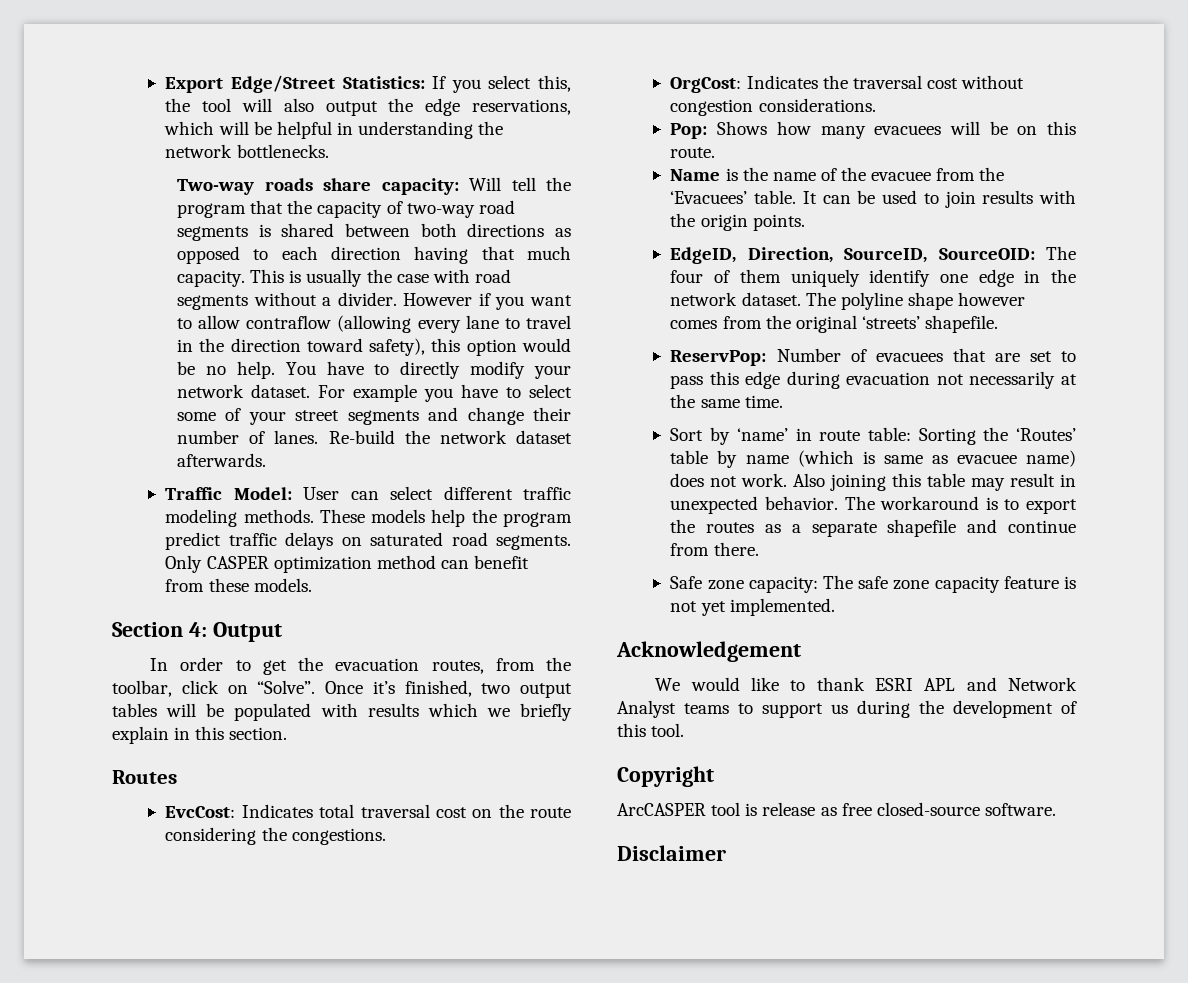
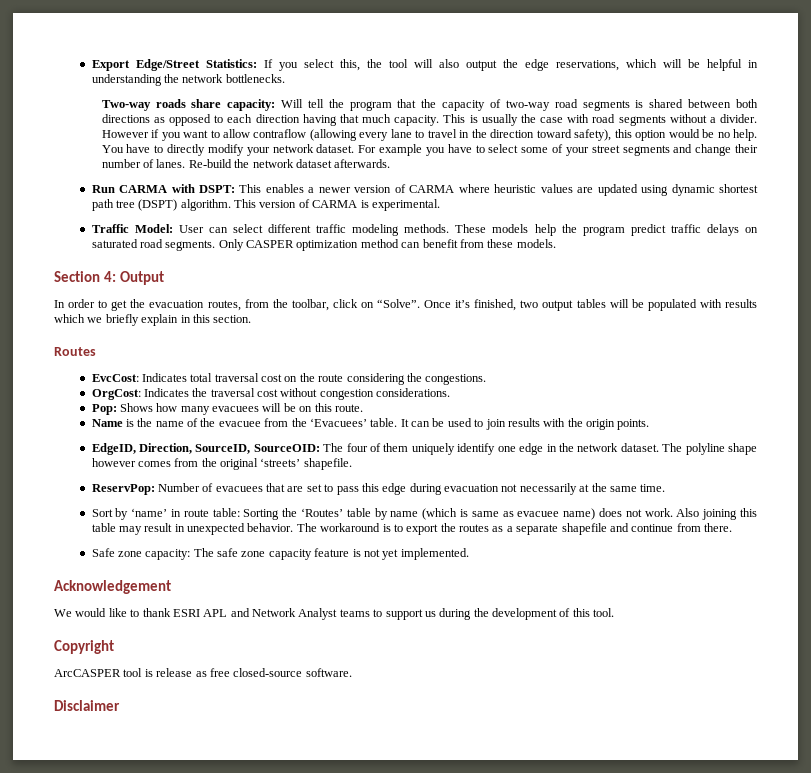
(267, 460) none -> [91,184,758,196] [91,199,440,211] // Run CARMA with DSPT: This enables a newer version of CARMA where heuristic values are updated using dynamic shortest path tree (DSPT) algorithm. This version of CARMA is experimental.

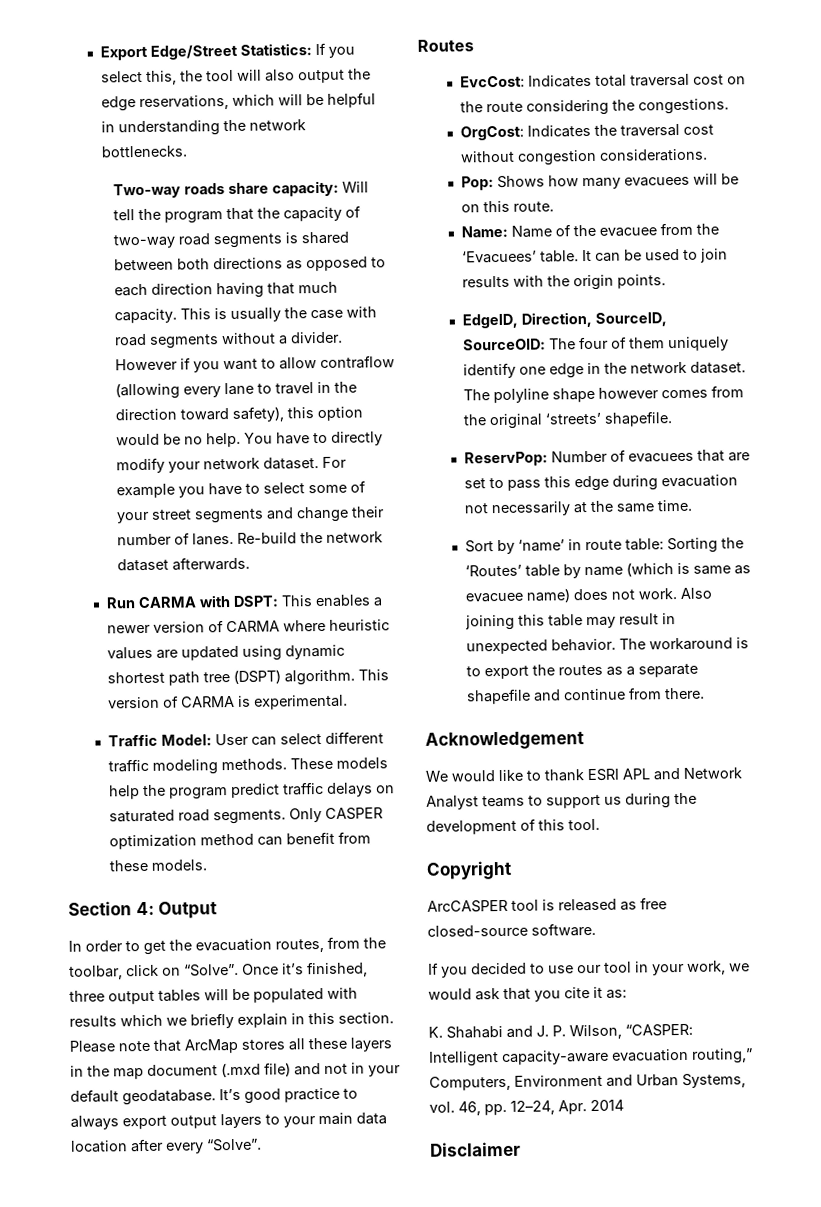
[520,300,539,308] two -> [69,990,105,1002] three
(252, 319) none -> [69,1037,392,1054] [70,1062,401,1080] [70,1087,358,1106] [70,1112,387,1130] [70,1138,262,1154] Please note that ArcMap stores all these layers in the map document (.mxd file) and not in your default geodatabase. It’s good practice to always export output layers to your main data location after every “Solve”.
[91,418,184,427] Name is the name -> [461,225,553,238] Name: Name
[91,548,469,560] // Safe zone capacity: The safe zone capacity feature is not yet implemented. -> (706, 693) none
[156,668,193,677] release -> [558,898,617,912] released
(352, 672) none -> [428,960,750,978] [428,986,627,1002] [428,1023,693,1040] [429,1048,753,1067] [429,1073,746,1091] [429,1099,624,1116] // If you decided to use our tool in your work, we would ask that you cite it as: // K. Shahabi and J. P. Wilson, “CASPER: Intelligent capacity-aware evacuation routing,” Computers, Environment and Urban Systems, vol. 46, pp. 12–24, Apr. 2014

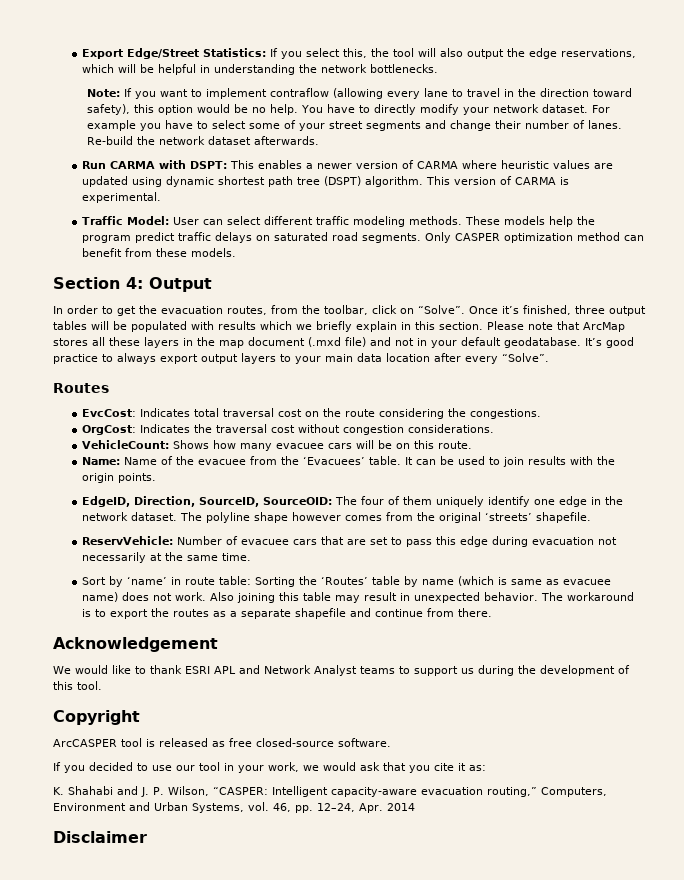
[112,180,369,199] [112,205,361,224] [112,231,349,249] [113,256,386,272] [113,281,338,299] [113,306,377,324] [113,331,343,349] [114,357,191,371] Two-way roads share capacity: Will tell the program that the capacity of two-way road segments is shared between both directions as opposed to each direction having that much capacity. This is usually the case with road segments without a divider. However if -> [86,88,132,97] Note: If
[278,357,317,370] allow -> [205,88,267,99] implement
[461,176,495,191] Pop: -> [81,440,169,449] VehicleCount:
[624,176,691,187] evacuees -> [275,443,352,449] evacuee cars
[464,451,549,467] ReservPop: -> [81,536,173,545] ReservVehicle:
[628,452,695,463] evacuees -> [240,539,317,545] evacuee cars

